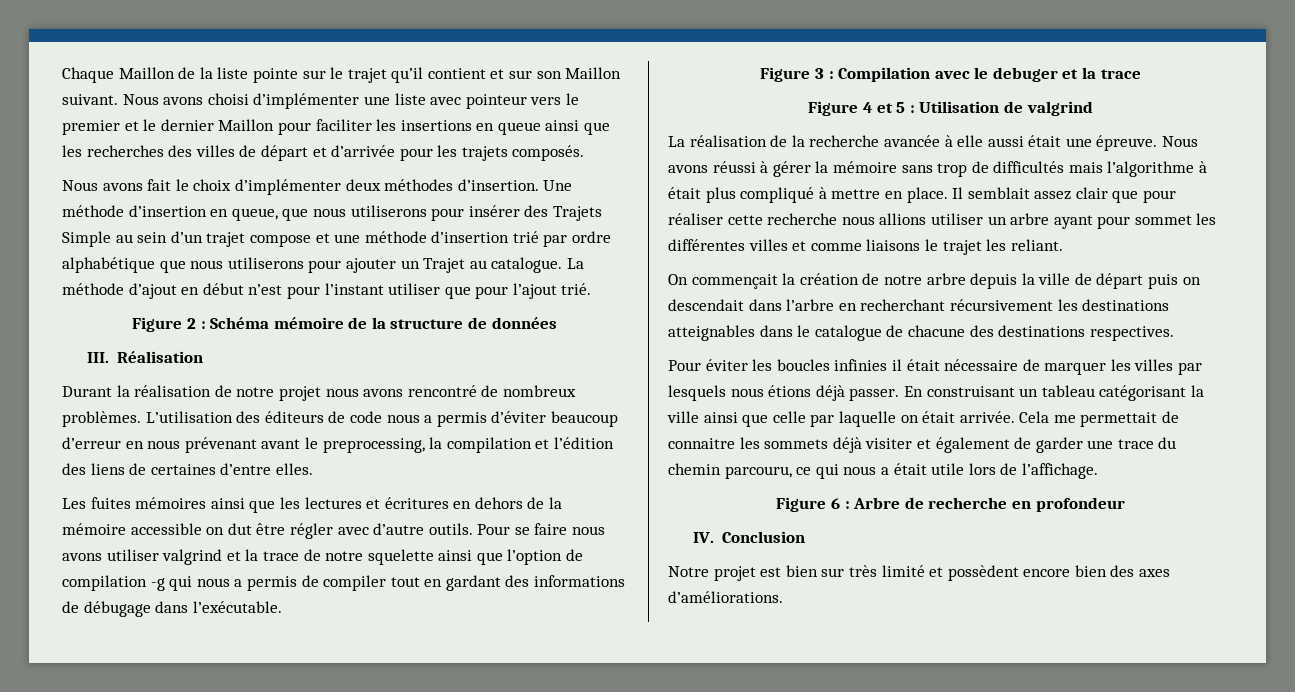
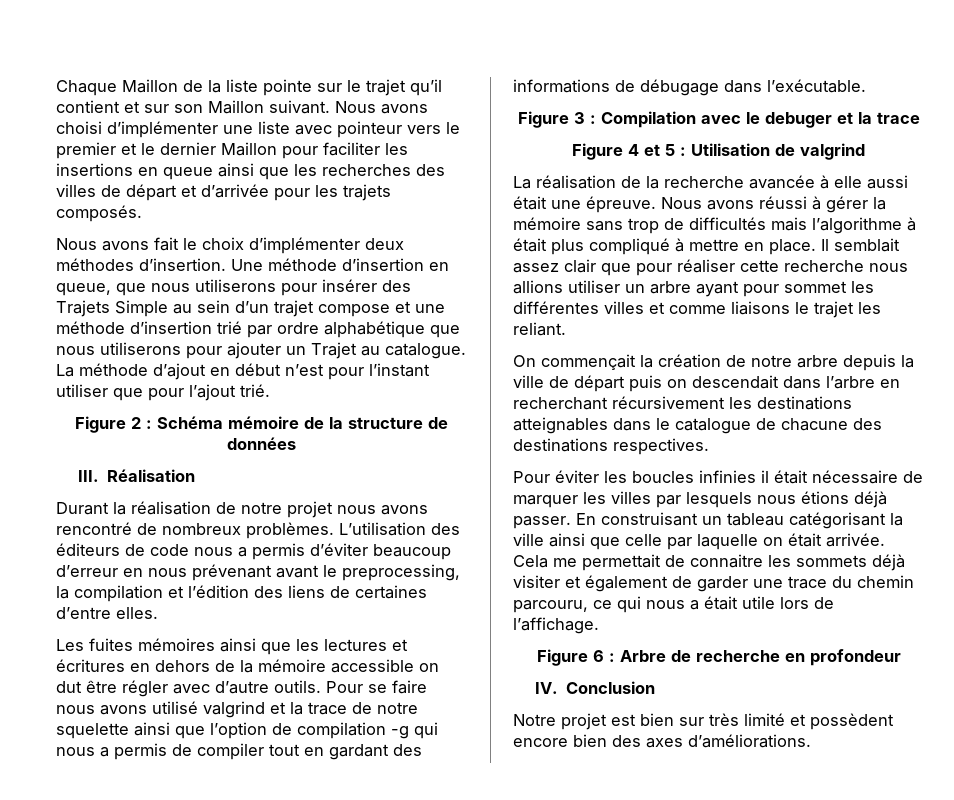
[106,549,159,561] utiliser -> [152,701,198,714] utilisé

